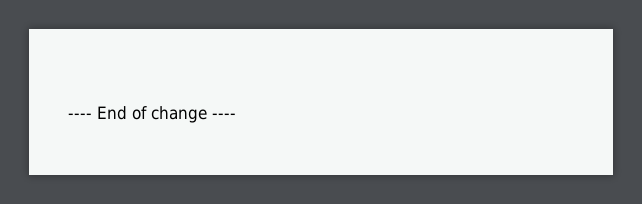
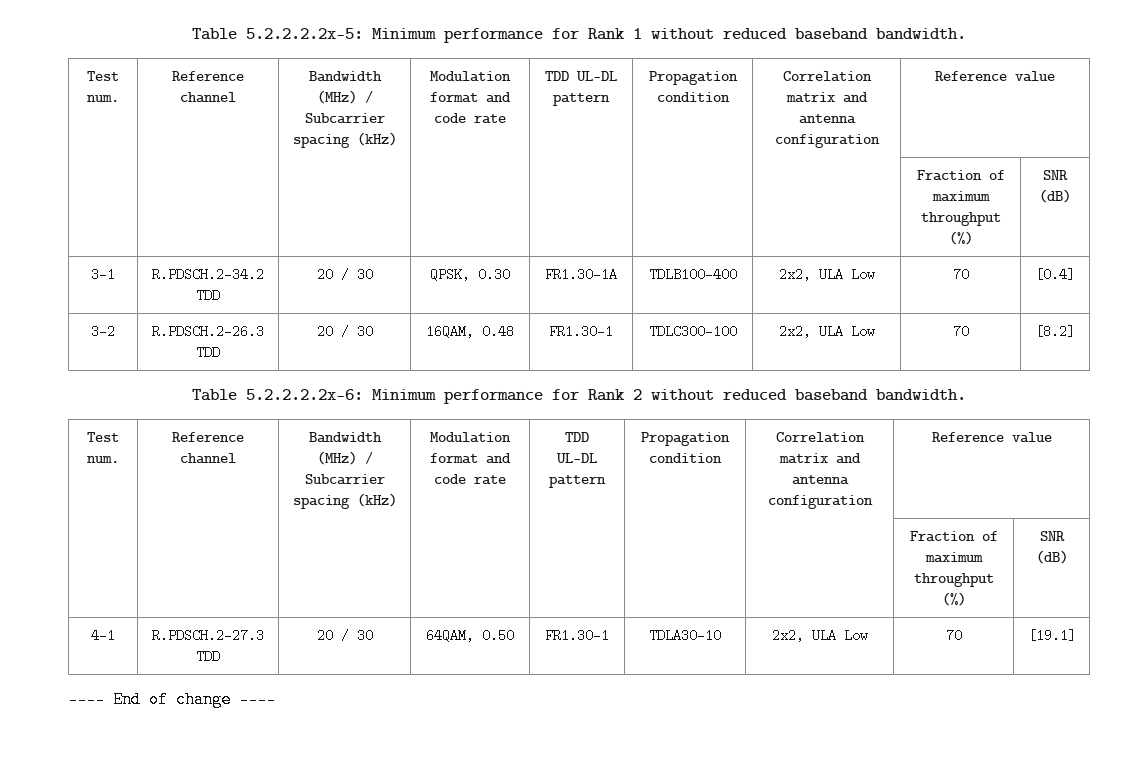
(68, 116) none -> [192,28,966,43] [87,71,119,81] [87,94,119,102] [172,71,244,81] [180,92,236,103] [308,71,382,82] [316,90,373,104] [304,113,385,124] [292,132,397,148] [430,71,511,82] [430,92,511,103] [434,113,506,124] [545,71,617,81] [553,93,610,106] [648,71,738,85] [656,92,730,102] [782,71,872,82] [785,92,868,103] [798,114,856,124] [774,134,880,148] [935,71,1055,82] [916,170,1005,181] [931,191,990,202] [920,212,1001,226] [948,231,973,245] [1043,170,1068,180] [1039,189,1071,203] [91,268,115,281] [152,268,264,281] [196,289,220,302] [316,268,373,281] [430,268,510,281] [545,268,617,281] [648,268,737,281] [778,268,875,281] [952,268,969,281] [1035,268,1075,281] [91,325,115,338] [152,325,264,338] [196,346,220,359] [316,325,373,338] [426,325,514,338] [549,325,613,338] [648,325,737,338] [778,325,875,338] [952,325,969,338] [1035,325,1075,338] [192,389,966,404] [87,432,119,442] [87,455,119,463] [172,432,244,442] [180,453,236,464] [308,432,382,443] [316,451,373,465] [304,474,385,485] [292,493,397,509] [430,432,511,443] [430,453,511,464] [434,474,506,485] [565,432,589,442] [556,453,597,463] [549,475,606,488] [641,432,730,446] [649,453,722,463] [775,432,865,443] [778,453,861,464] [791,475,849,485] [767,495,873,509] [931,432,1052,443] [909,531,998,542] [924,552,983,563] [913,573,994,587] [941,592,966,606] [1039,531,1065,541] [1035,550,1068,564] [91,629,115,642] [152,629,264,642] [196,650,220,663] [316,629,373,642] [426,629,514,642] [545,629,609,642] [649,629,721,642] [771,629,868,642] [945,629,962,642] [1027,629,1076,642] Table 5.2.2.2.2x-5: Minimum performance for Rank 1 without reduced baseband bandwidth. // Test num. | Reference channel | Bandwidth (MHz) / Subcarrier spacing (kHz) | Modulation format and code rate | TDD UL-DL pattern | Propagation condition | Correlation matrix and antenna configuration | Reference value // | | | | | | | Fraction of maximum throughput (%) | SNR (dB) // 3-1 | R.PDSCH.2-34.2 TDD | 20 / 30 | QPSK, 0.30 | FR1.30-1A | TDLB100-400 | 2x2, ULA Low | 70 | [0.4] // 3-2 | R.PDSCH.2-26.3 TDD | 20 / 30 | 16QAM, 0.48 | FR1.30-1 | TDLC300-100 | 2x2, ULA Low | 70 | [8.2] // Table 5.2.2.2.2x-6: Minimum performance for Rank 2 without reduced baseband bandwidth. // Test num. | Reference channel | Bandwidth (MHz) / Subcarrier spacing (kHz) | Modulation format and code rate | TDD UL-DL pattern | Propagation condition | Correlation matrix and antenna configuration | Reference value // | | | | | | | Fraction of maximum throughput (%) | SNR (dB) // 4-1 | R.PDSCH.2-27.3 TDD | 20 / 30 | 64QAM, 0.50 | FR1.30-1 | TDLA30-10 | 2x2, ULA Low | 70 | [19.1] //

